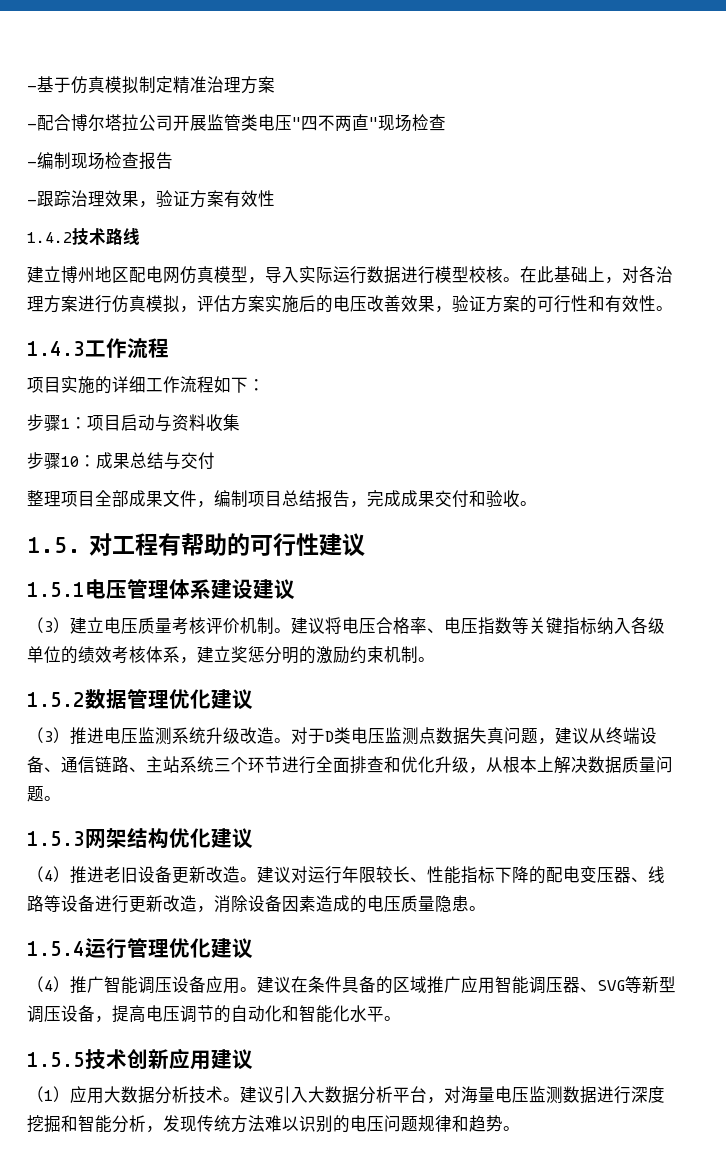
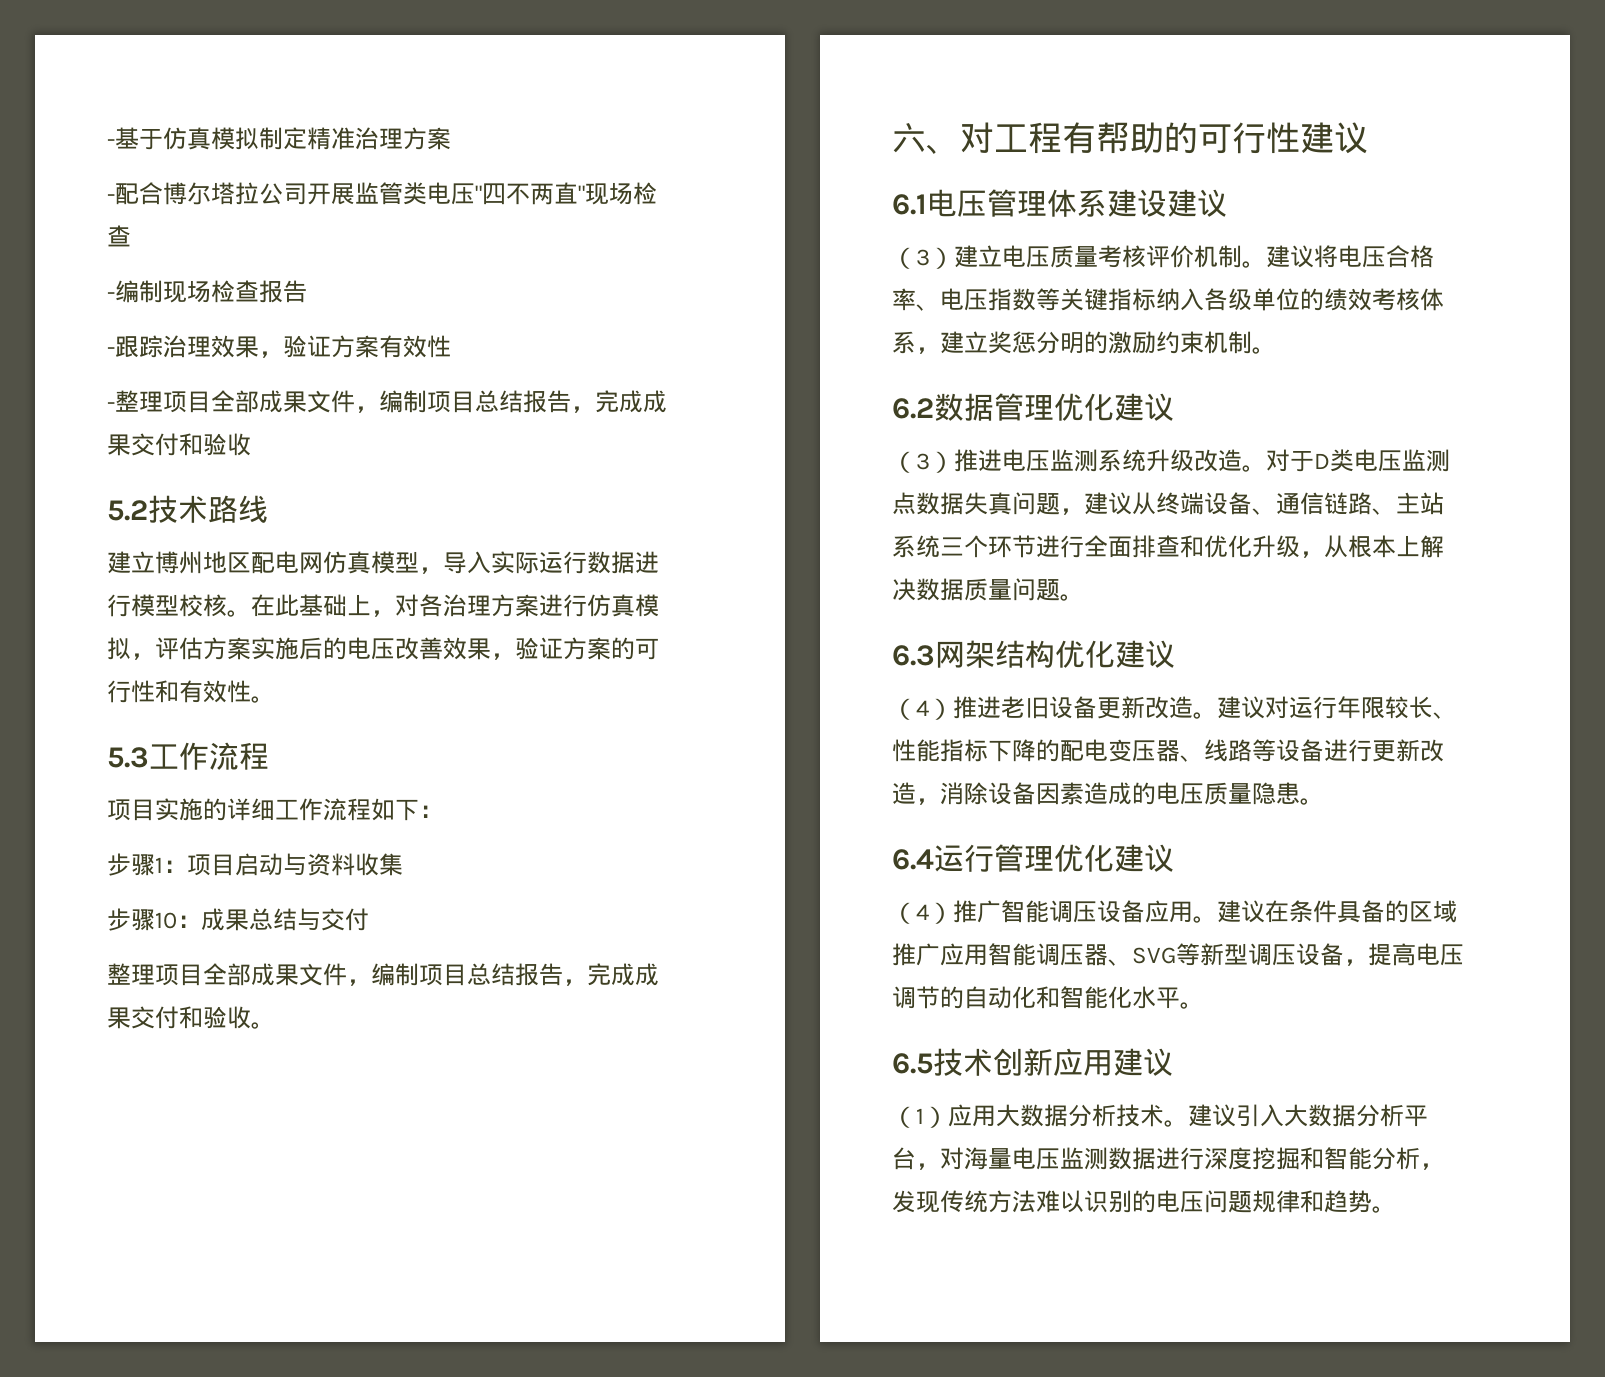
[27,232,72,243] 1.4.2 -> [107,390,667,413] [107,433,251,456] [107,500,148,521] -整理项目全部成果文件，编制项目总结报告，完成成果交付和验收 // 5.2
[27,341,85,356] 1.4.3 -> [107,747,149,768] 5.3
[27,537,81,553] 1.5. -> [892,123,960,154] 六、
[27,582,85,597] 1.5.1 -> [892,194,927,215] 6.1
[27,692,85,707] 1.5.2 -> [892,398,934,419] 6.2
[27,831,85,846] 1.5.3 -> [892,645,935,666] 6.3
[27,941,85,956] 1.5.4 -> [892,849,934,870] 6.4
[27,1052,85,1067] 1.5.5 -> [892,1053,933,1074] 6.5

